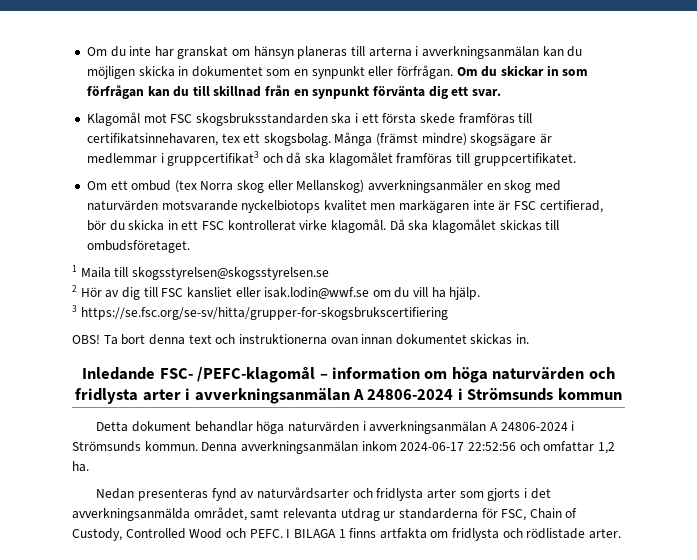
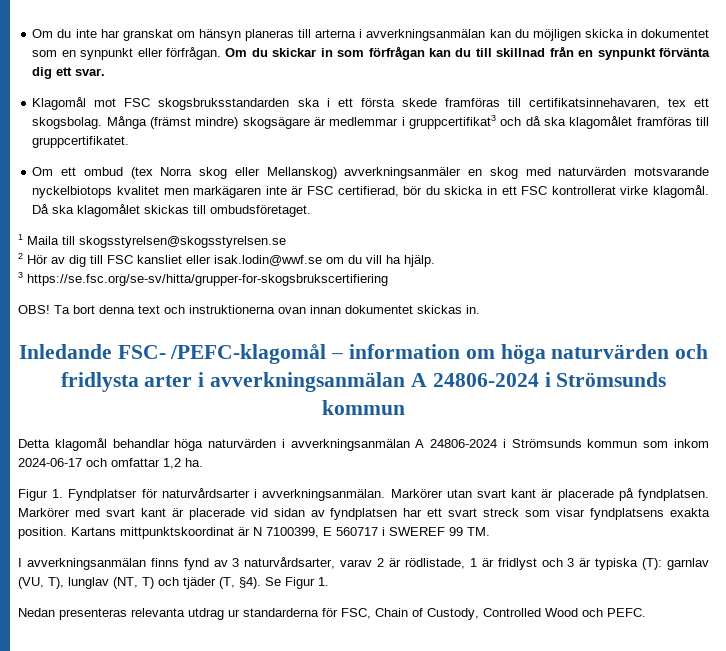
[132,421,192,432] dokument -> [54,438,107,451] klagomål
[144,441,358,454] kommun. Denna avverkningsanmälan -> [587,439,669,448] kommun som
[467,442,516,451] 22:52:56 -> (82, 462) none
[96,487,551,501] [72,507,280,521] Nedan presenteras fynd av naturvårdsarter och fridlysta arter som gjorts i det avverkningsanmälda området, samt -> [18,488,709,501] [18,508,711,520] [18,527,490,539] [18,557,710,570] [18,577,329,589] [18,608,127,620] Figur 1. Fyndplatser för naturvårdsarter i avverkningsanmälan. Markörer utan svart kant är placerade på fyndplatsen. Markörer med svart kant är placerade vid sidan av fyndplatsen har ett svart streck som visar fyndplatsens exakta position. Kartans mittpunktskoordinat är N 7100399, E 560717 i SWEREF 99 TM. // I avverkningsanmälan finns fynd av 3 naturvårdsarter, varav 2 är rödlistade, 1 är fridlyst och 3 är typiska (T): garnlav (VU, T), lunglav (NT, T) och tjäder (T, §4). Se Figur 1. // Nedan presenteras
[286,528,622,541] I BILAGA 1 finns artfakta om fridlysta och rödlistade arter. -> (646, 612) none

